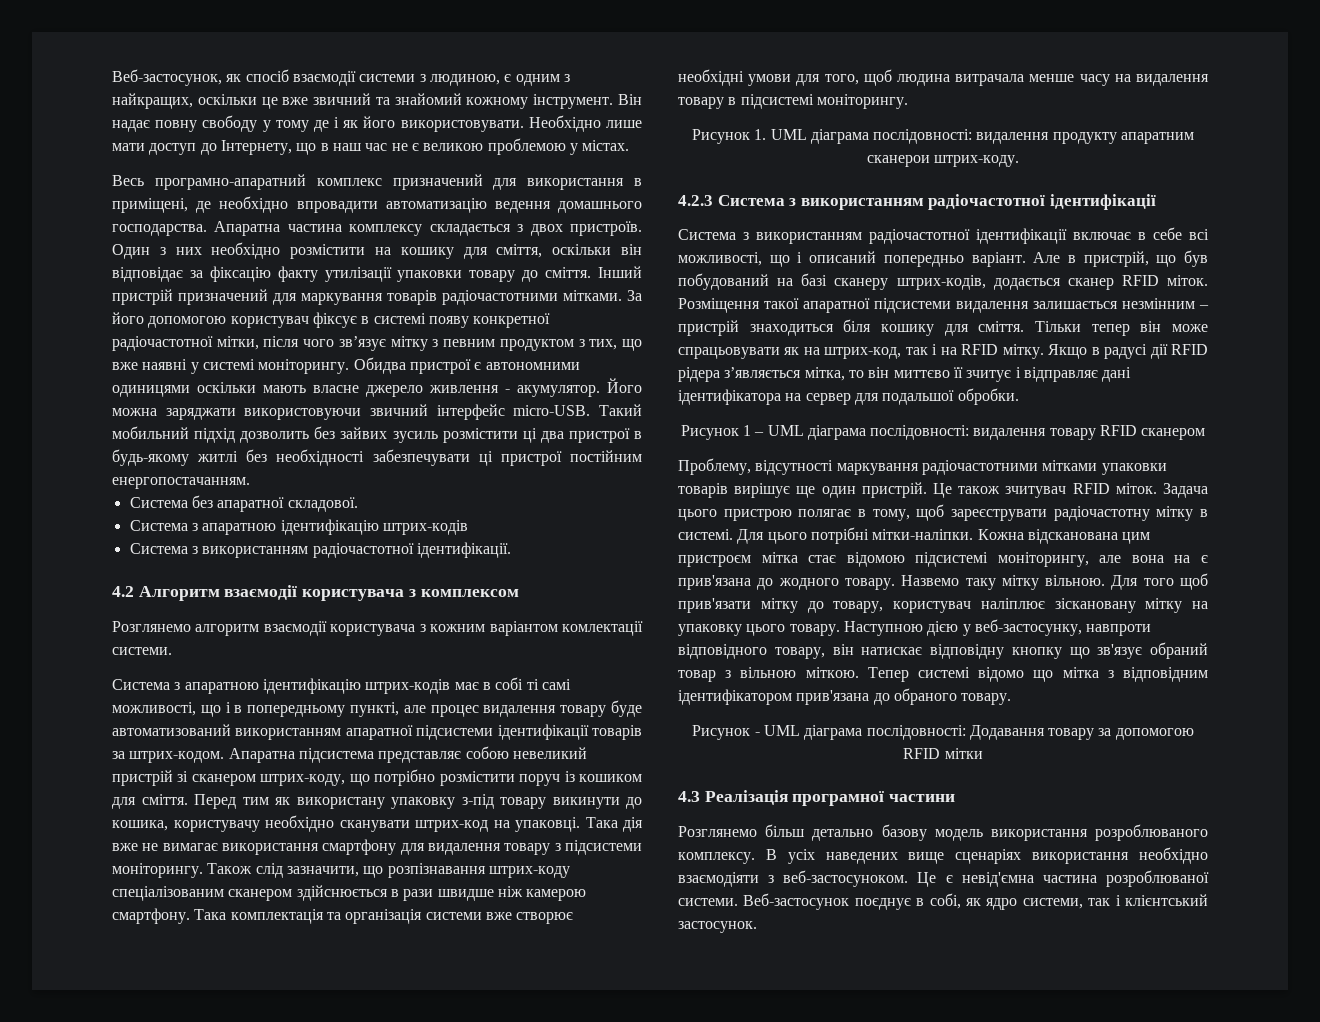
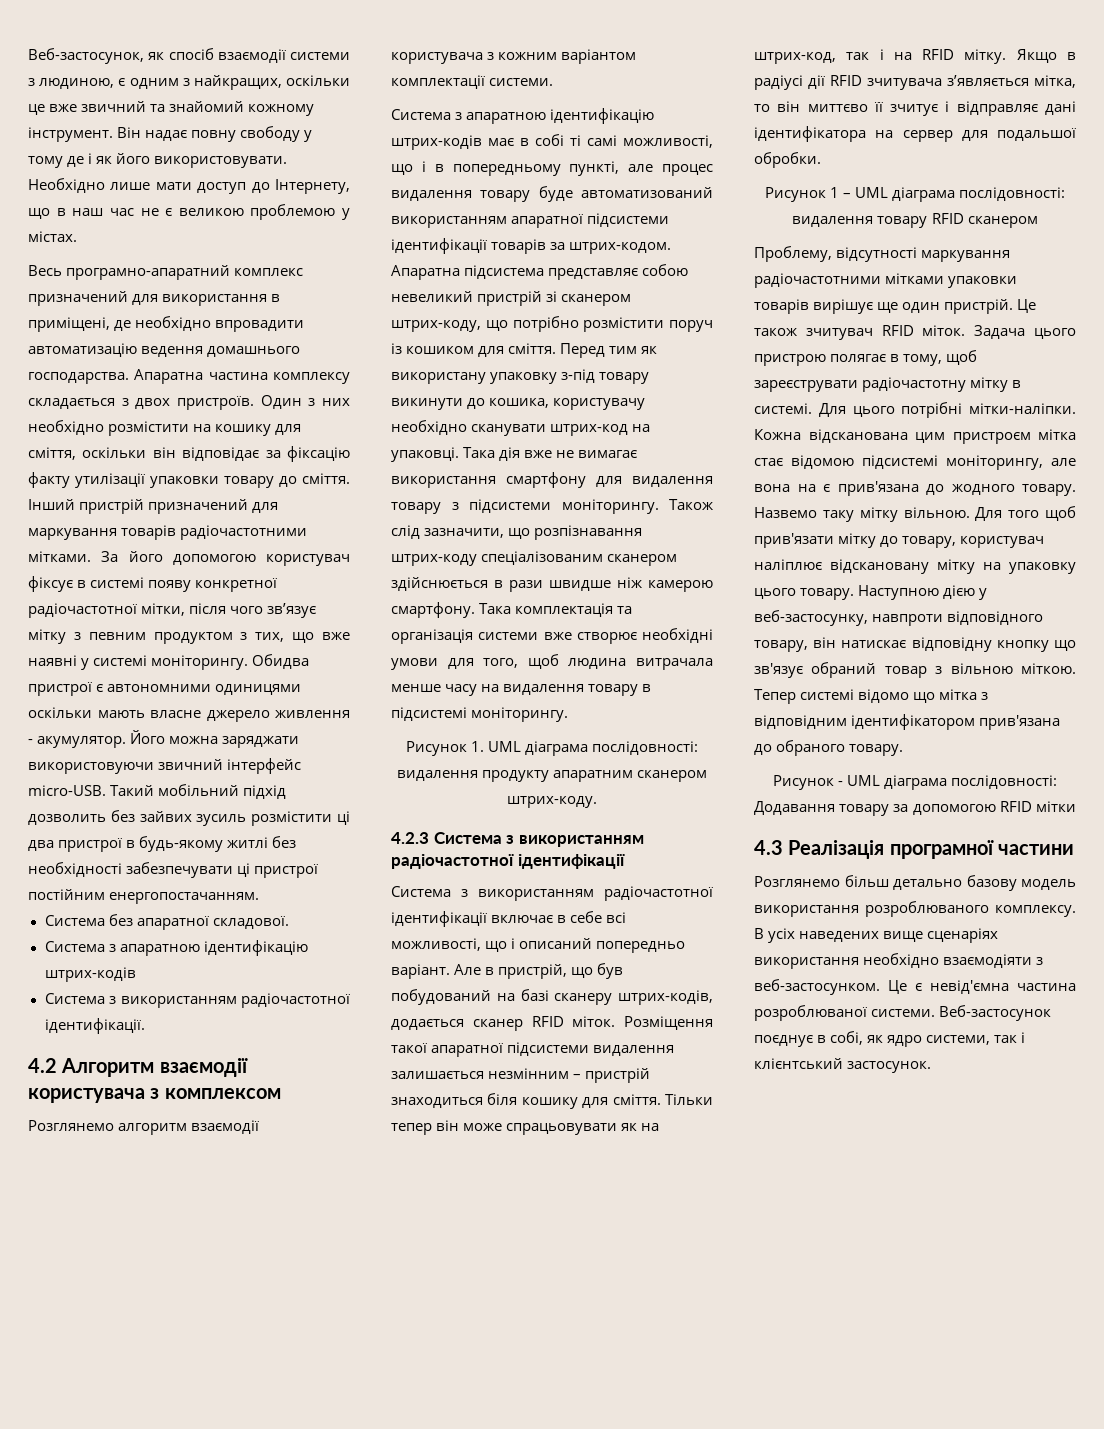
[112,426,189,439] мобильний -> [158,784,240,796] мобільний
[562,621,643,636] комлектації -> [391,75,485,89] комплектації
[866,155,930,167] сканерои -> [637,770,708,782] сканером
[1104,344,1148,359] радусі -> [754,75,803,90] радіусі
[678,367,720,382] рідера -> [867,78,942,90] зчитувача
[1054,598,1136,613] зіскановану -> [830,559,929,574] відскановану
[783,870,909,887] веб-застосуноком. -> [754,979,880,995] веб-застосунком.

